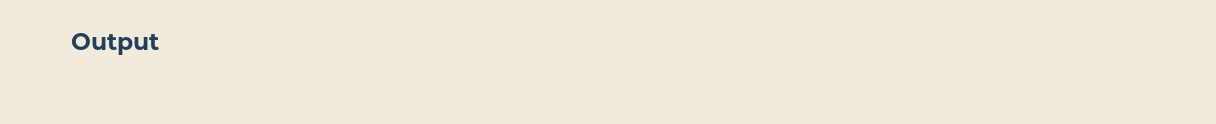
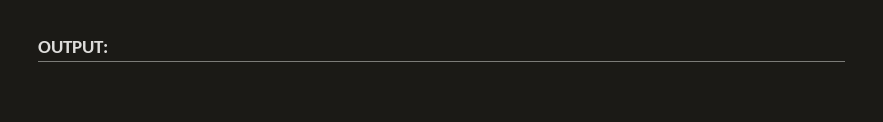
[71,33,159,55] Output -> [38,41,108,53] OUTPUT:

